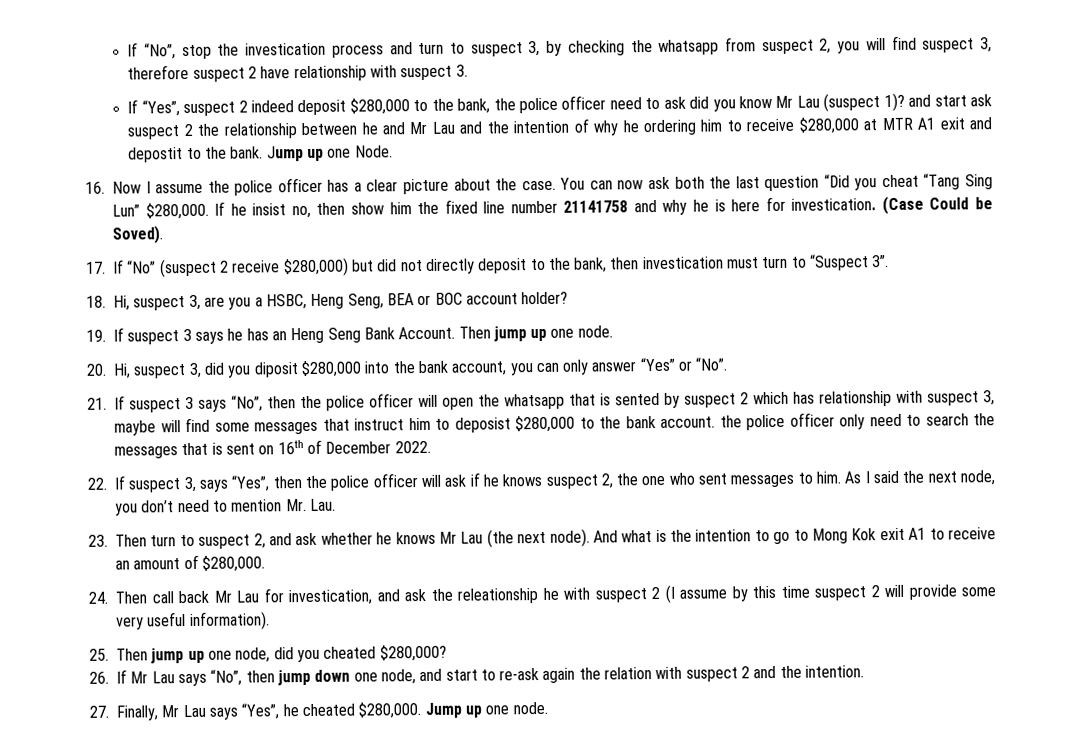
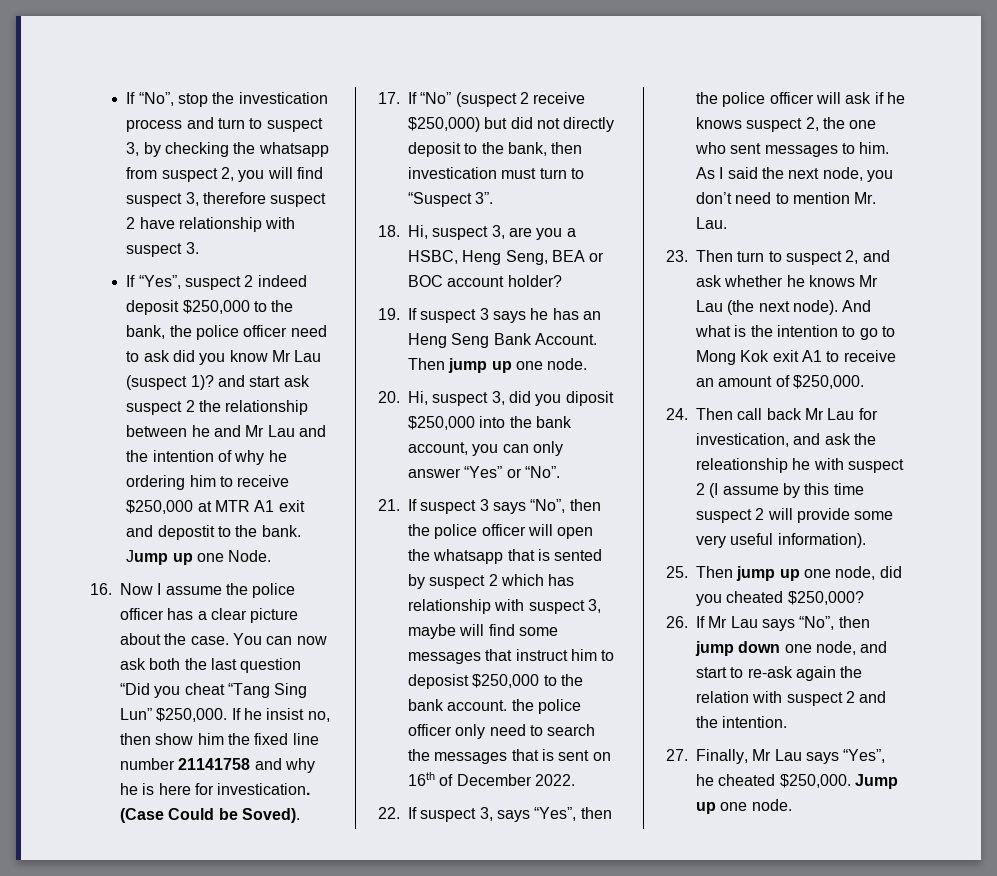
[349,98,410,115] $280,000 -> [182,300,250,314] $250,000
[798,117,859,134] $280,000 -> [126,500,194,514] $250,000
[145,202,209,220] $280,000. -> [156,708,228,722] $250,000.
[283,257,349,277] $280,000) -> [408,117,480,132] $250,000)
[300,360,362,378] $280,000 -> [408,416,475,430] $250,000
[515,415,575,433] $280,000 -> [472,674,540,688] $250,000
[201,555,265,572] $280,000. -> [792,375,864,389] $250,000.
[379,644,447,662] $280,000? -> [787,591,864,605] $250,000?
[358,702,422,719] $280,000. -> [779,774,851,788] $250,000.

